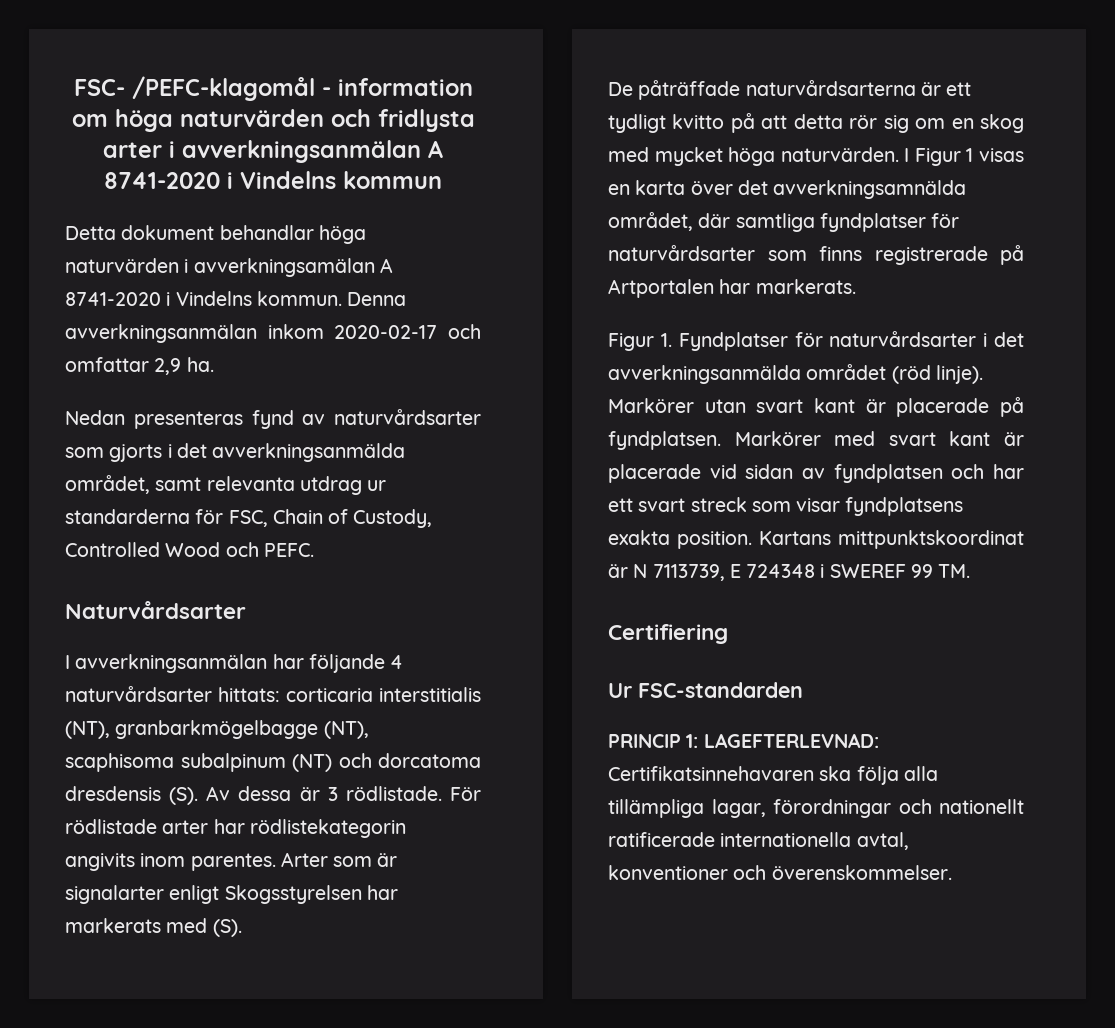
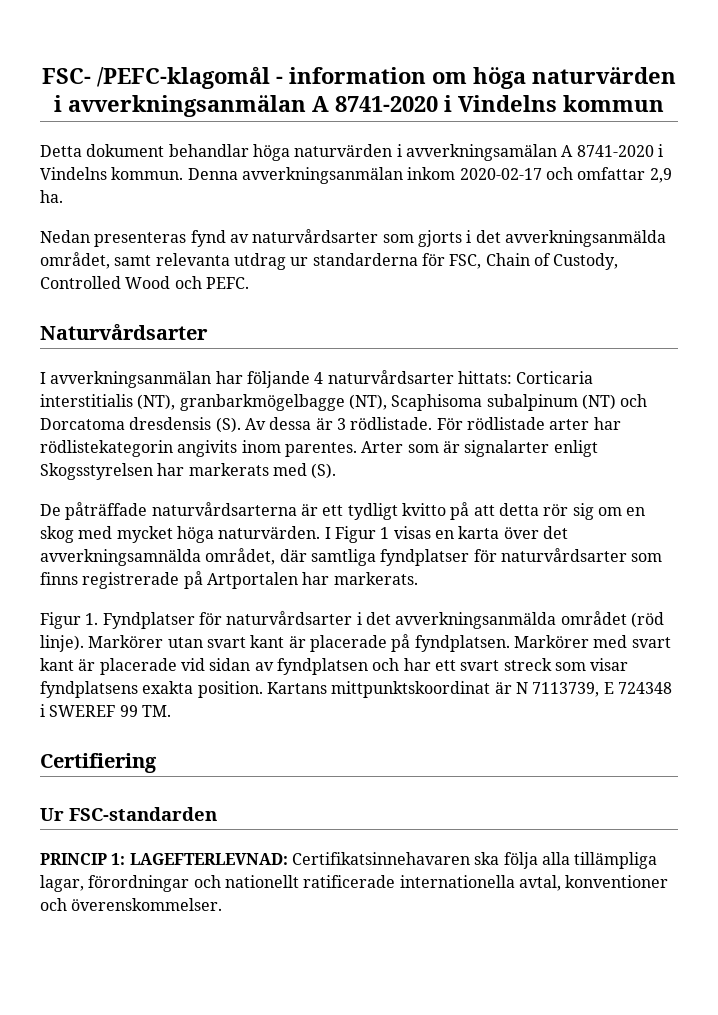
[330,109,475,132] [103,142,162,158] och fridlysta arter -> (676, 75) none
[286,688,373,702] corticaria -> [516,371,594,384] Corticaria
[65,753,174,772] scaphisoma -> [391,394,483,411] Scaphisoma
[378,753,481,768] dorcatoma -> [40,418,125,430] Dorcatoma

